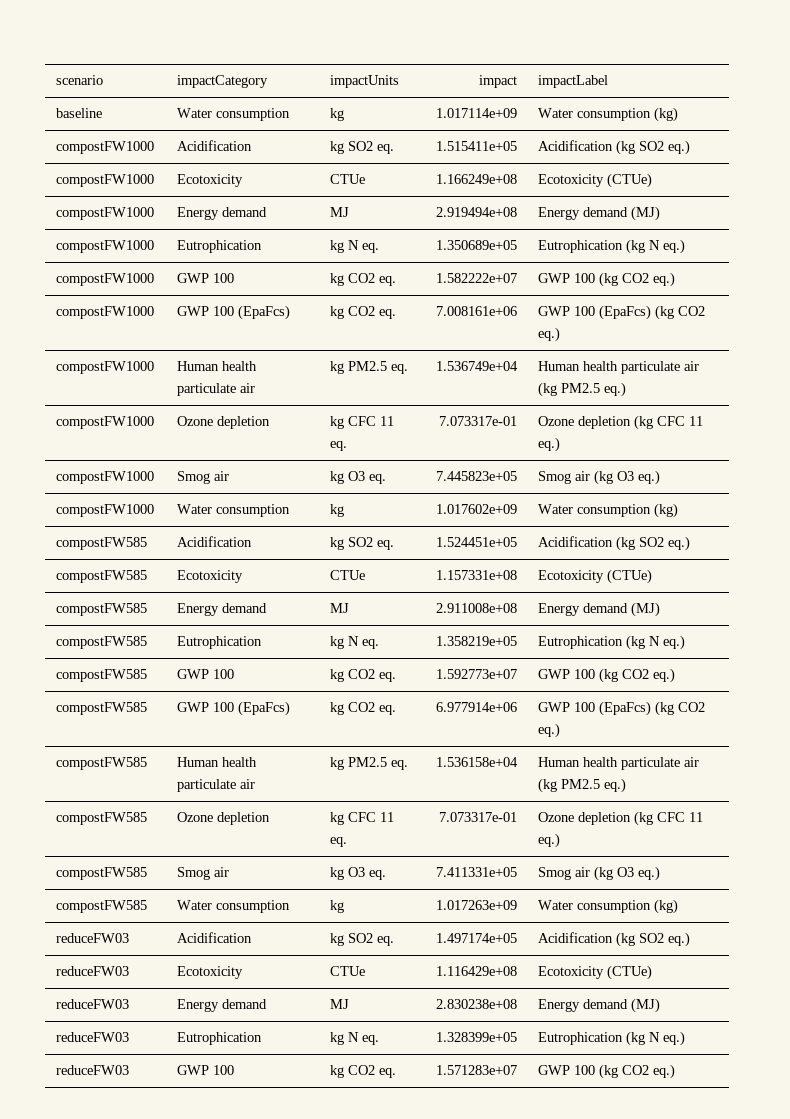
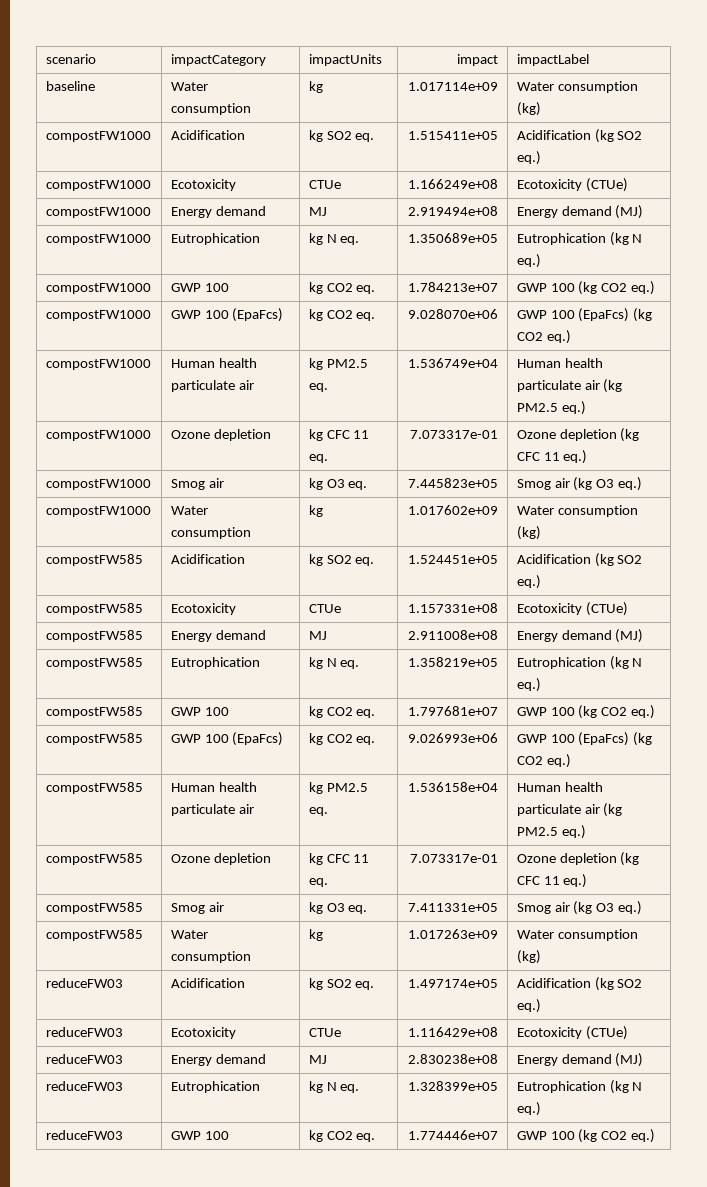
[435,273,517,283] 1.582222e+07 -> [408,282,499,292] 1.784213e+07
[435,306,517,316] 7.008161e+06 -> [408,309,499,319] 9.028070e+06
[435,669,517,679] 1.592773e+07 -> [408,706,499,716] 1.797681e+07
[435,702,517,712] 6.977914e+06 -> [408,733,499,743] 9.026993e+06
[435,1065,517,1075] 1.571283e+07 -> [408,1130,499,1140] 1.774446e+07

